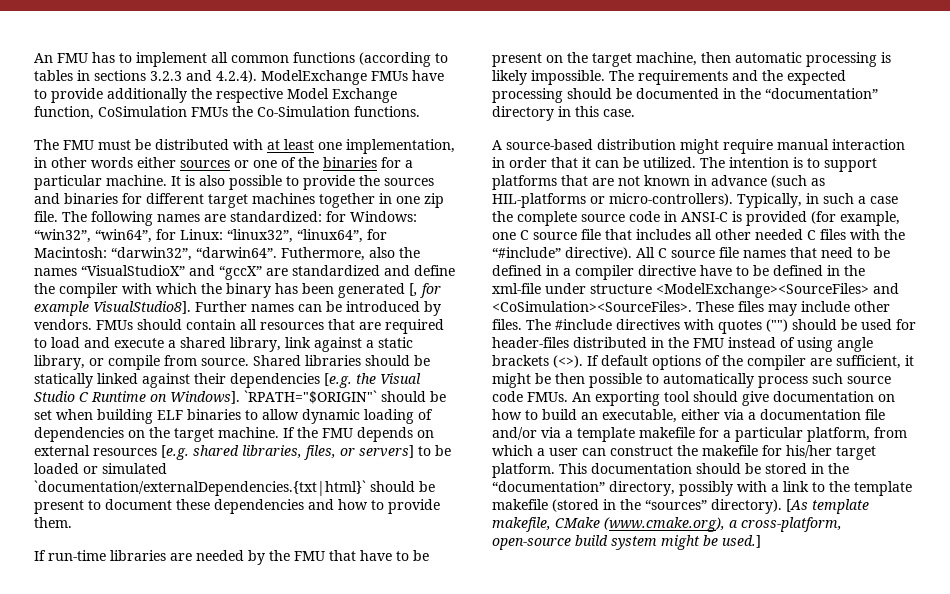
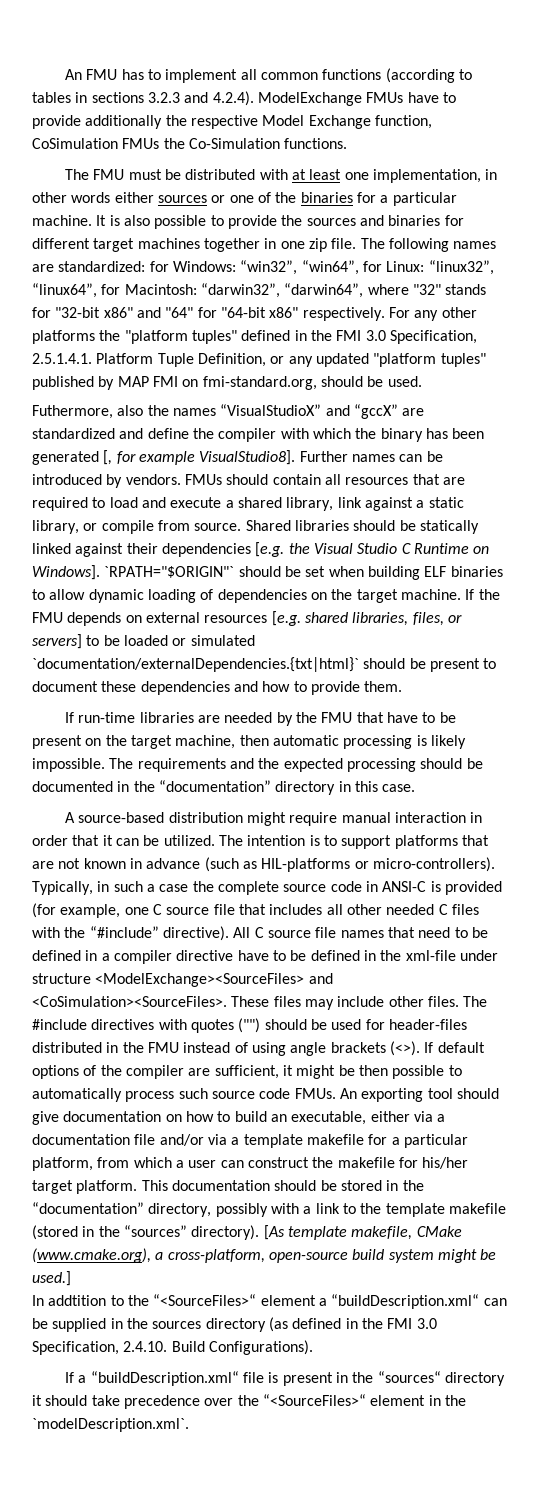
[196,247,277,258] “darwin64”. -> [284,283,487,298] [32,307,477,321] [32,330,477,344] [32,353,486,367] [32,376,422,390] “darwin64”, where "32" stands for "32-bit x86" and "64" for "64-bit x86" respectively. For any other platforms the "platform tuples" defined in the FMI 3.0 Specification, 2.5.1.4.1. Platform Tuple Definition, or any updated "platform tuples" published by MAP FMI on fmi-standard.org, should be used. //
(761, 541) none -> [32,1294,507,1309] [32,1317,437,1332] [32,1340,313,1355] [65,1371,505,1386] [32,1394,466,1409] [32,1418,189,1432] // In addtition to the “<SourceFiles>“ element a “buildDescription.xml“ can be supplied in the sources directory (as defined in the FMI 3.0 Specification, 2.4.10. Build Configurations). // If a “buildDescription.xml“ file is present in the “sources“ directory it should take precedence over the “<SourceFiles>“ element in the `modelDescription.xml`.

